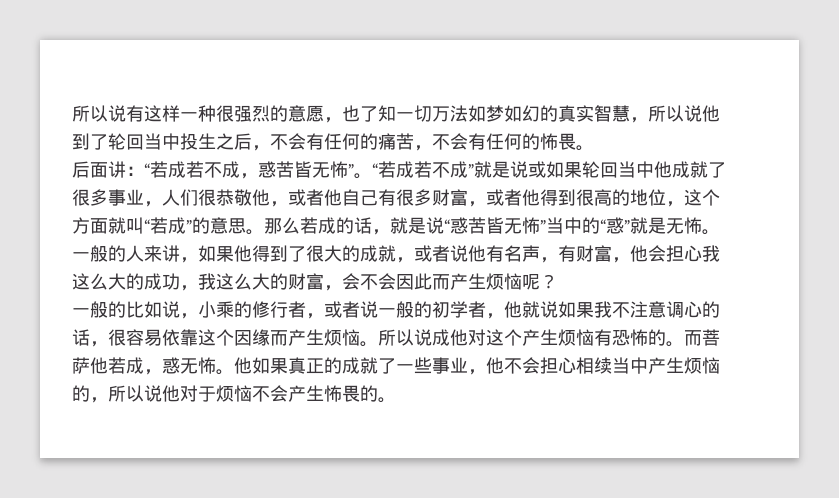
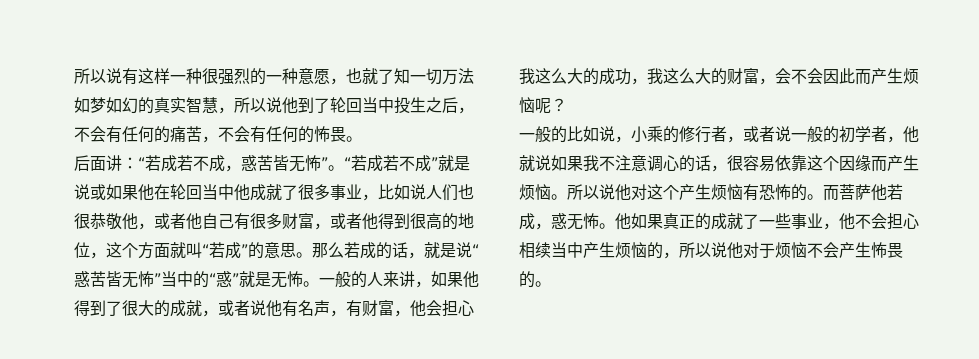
(288, 113) none -> [266,68,298,84] 一种
(360, 113) none -> [362,68,378,84] 就
(582, 170) none -> [138,184,170,201] 他在
[162,189,198,206] 人们 -> [378,184,474,201] 比如说人们也
[432,329,450,346] 成 -> (615, 192) none

